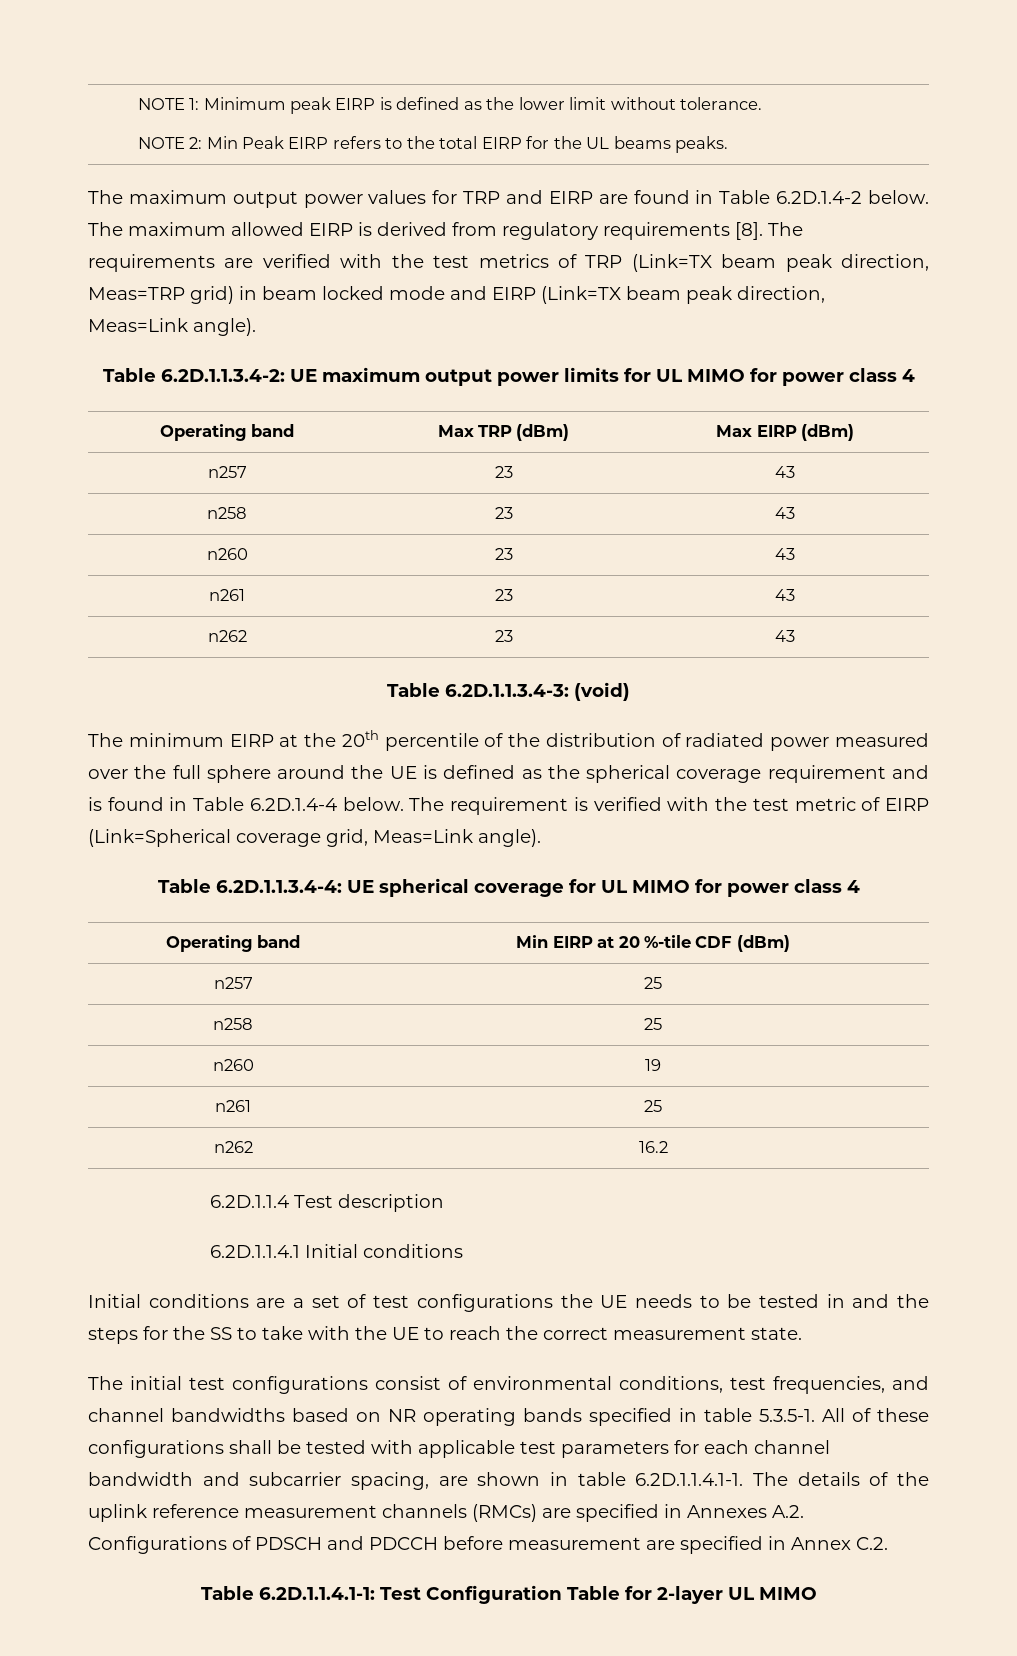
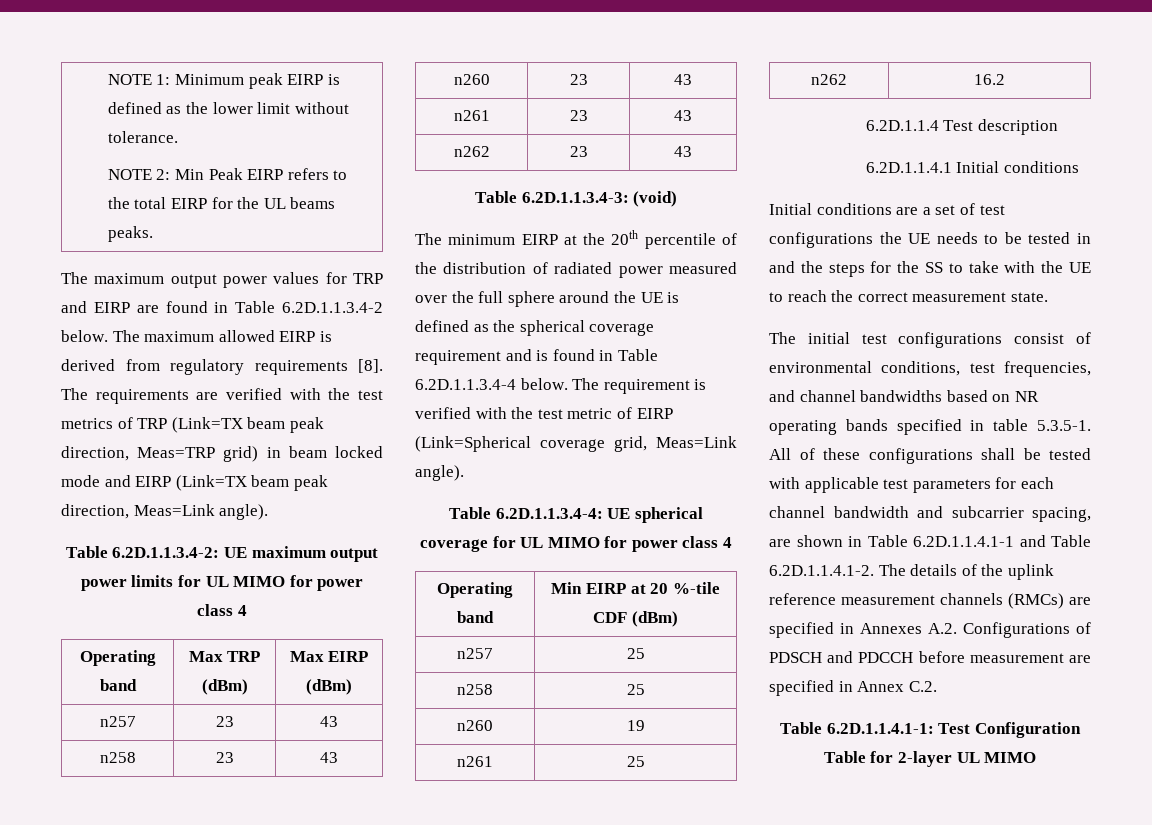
[776,191,863,204] 6.2D.1.4-2 -> [282,302,383,313] 6.2D.1.1.3.4-2
[249,798,337,811] 6.2D.1.4-4 -> [415,379,516,390] 6.2D.1.1.3.4-4
[577,1472,744,1486] table 6.2D.1.1.4.1-1. -> [867,535,1091,547] [769,565,874,576] Table 6.2D.1.1.4.1-1 and Table 6.2D.1.1.4.1-2.

